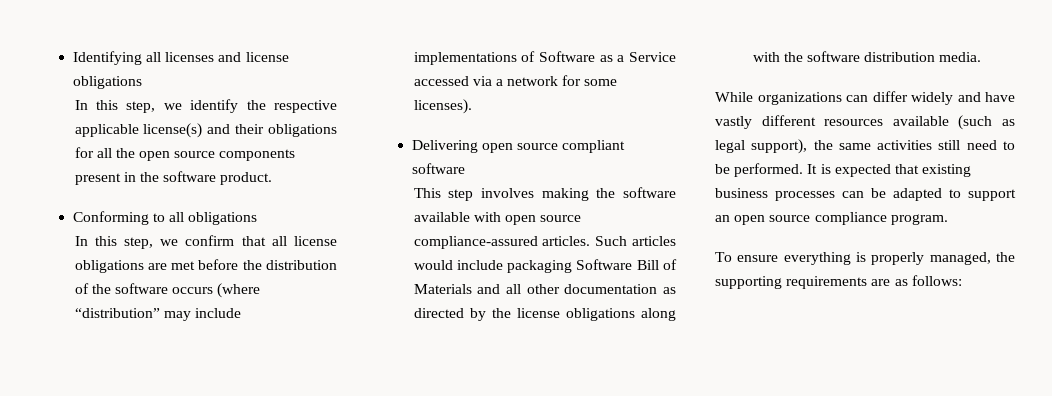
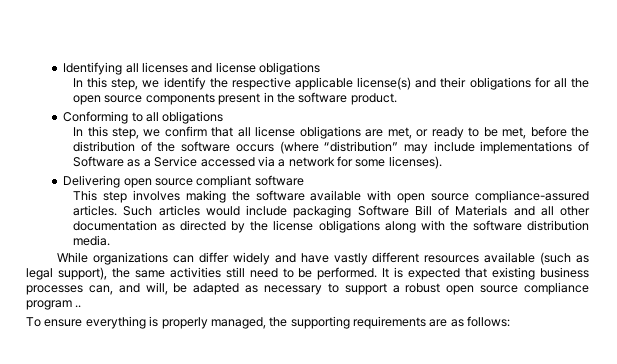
[171,261,196,270] met -> [387,127,527,139] met, or ready to be met,
[842,188,1016,201] [715,215,730,222] can be adapted to support an -> [88,282,441,295] can, and will, be adapted as necessary to support a robust
[890,214,948,225] program. -> [26,300,82,310] program ..

